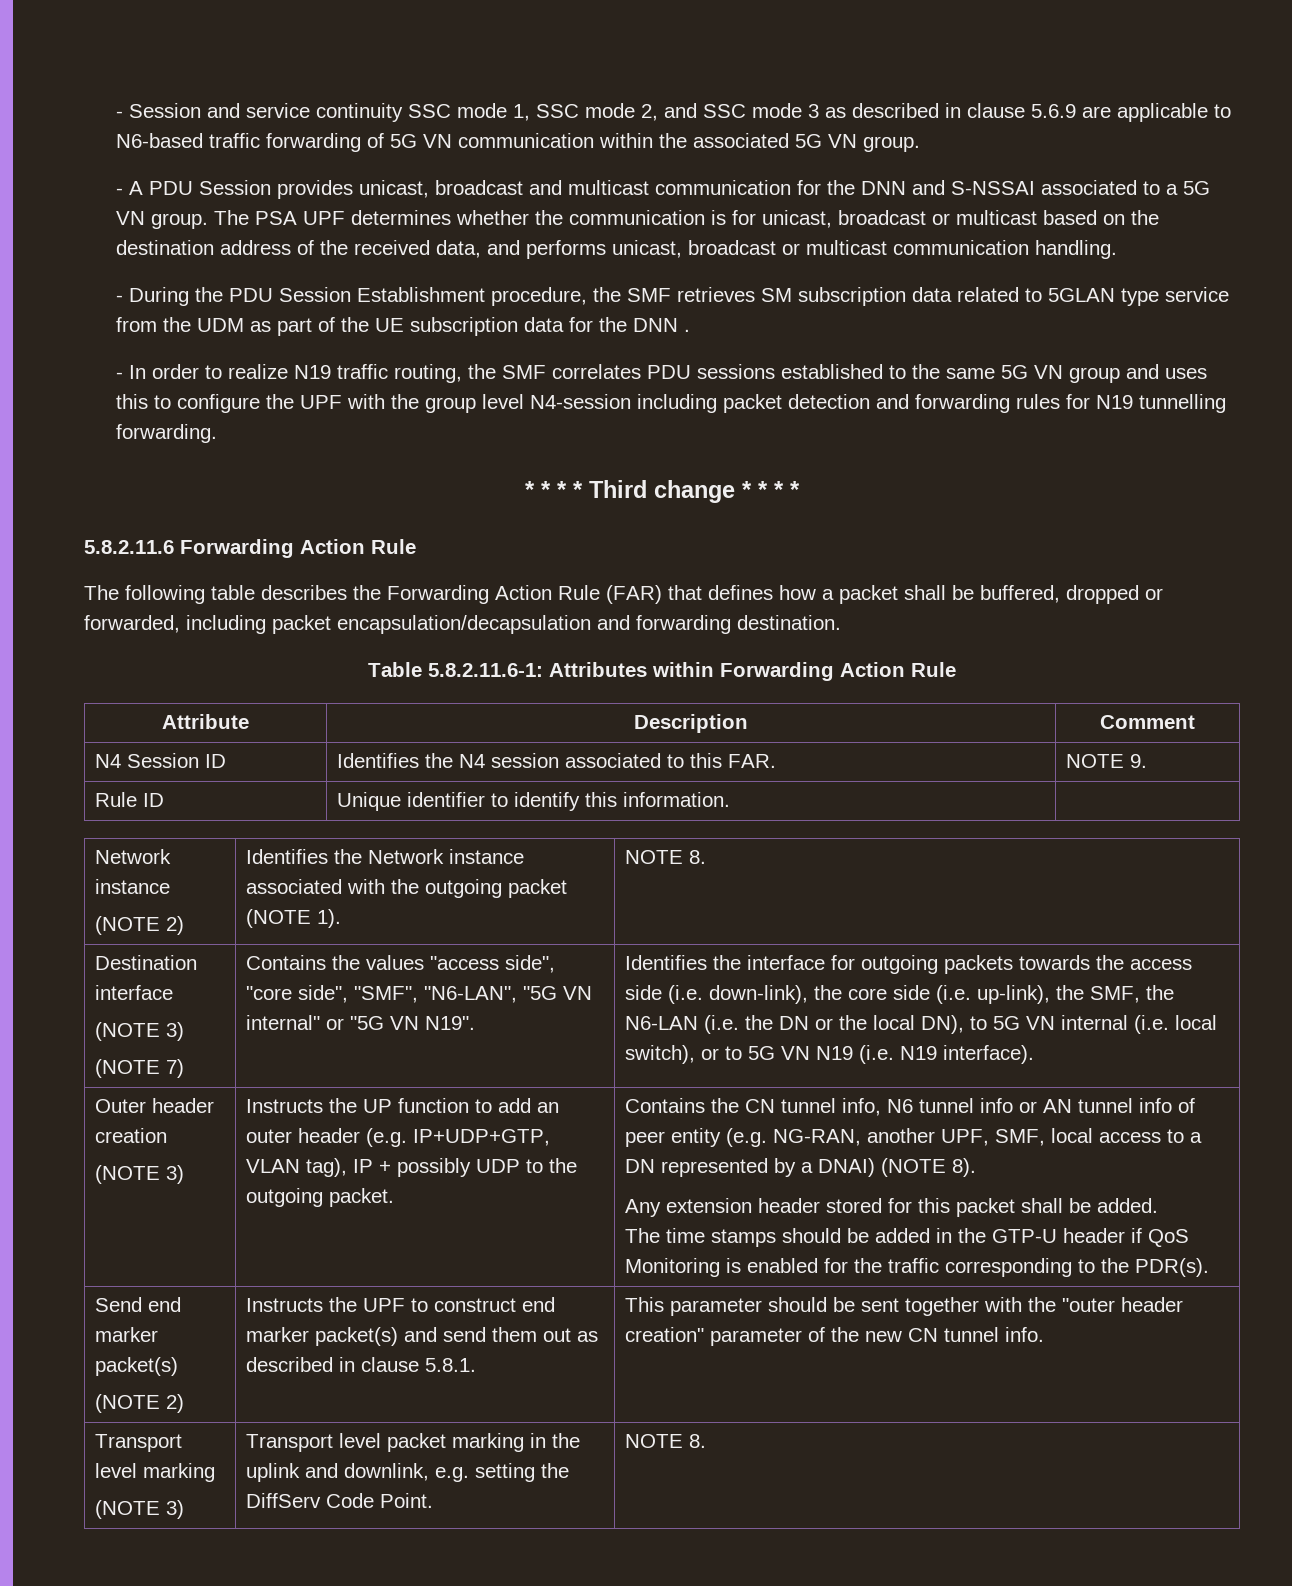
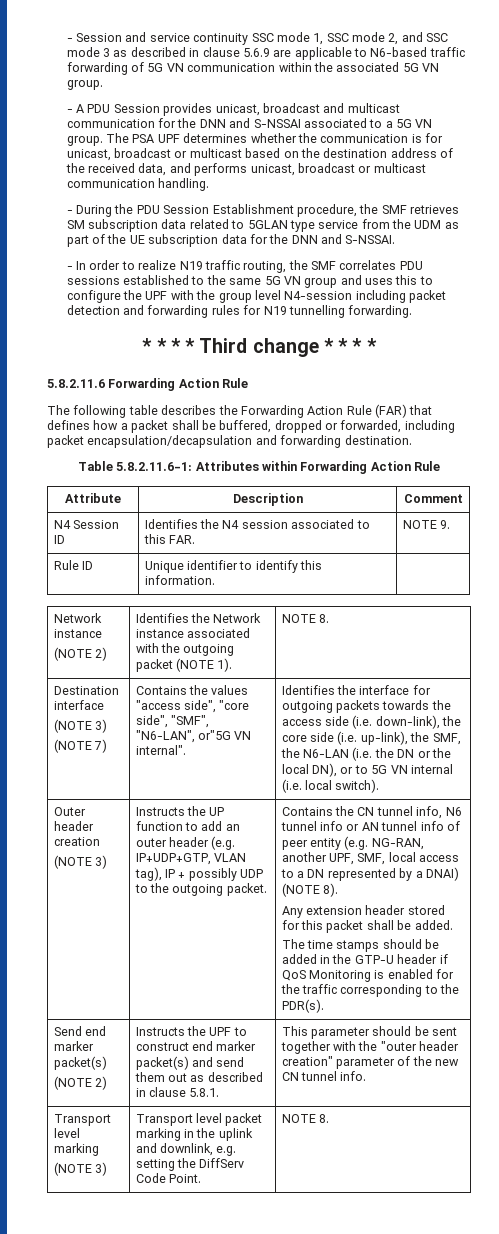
[683,329,690,332] . -> [321,234,396,244] and S-NSSAI.
[523,986,593,1000] [246,1015,476,1030] "5G VN internal" or "5G VN N19". -> [198,730,252,740] [135,745,186,755] or"5G VN internal".
(965, 1024) none -> [340,767,354,774] or
[625,1045,1035,1064] switch), or to 5G VN N19 (i.e. N19 interface). -> [335,779,380,793] switch).

